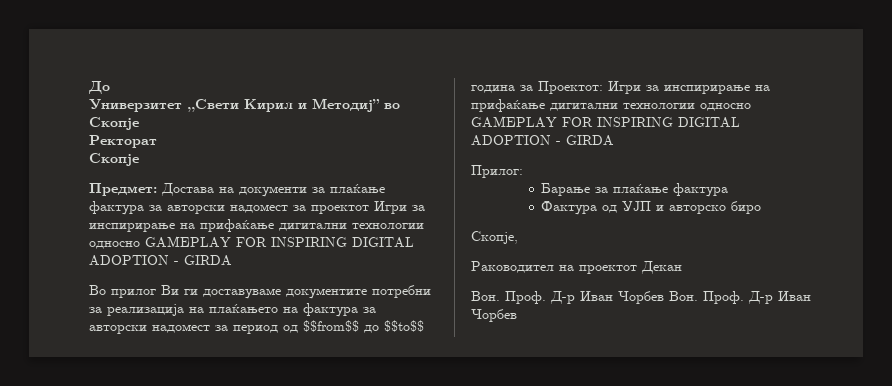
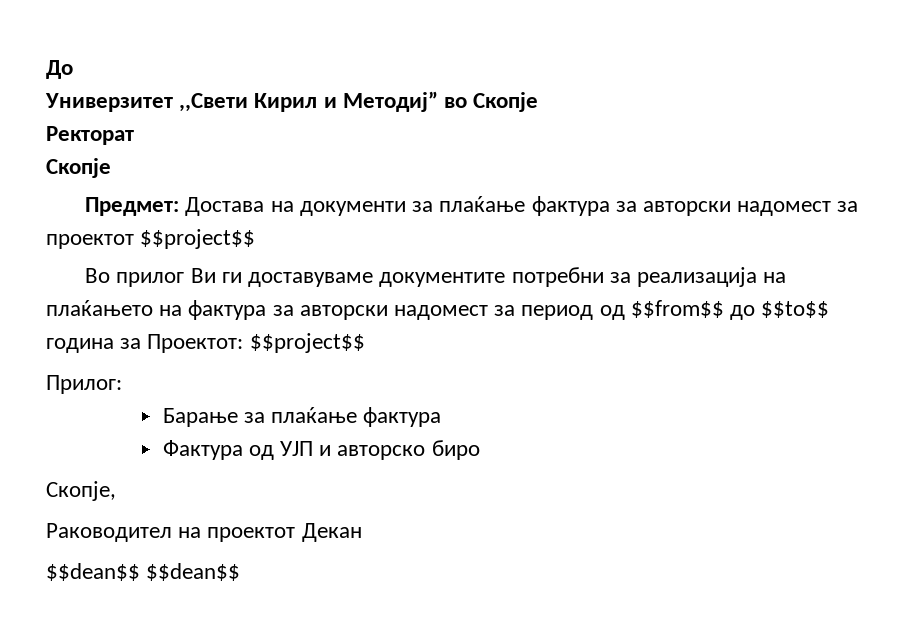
[374,201,425,214] [89,219,424,232] [89,236,414,249] [89,255,232,266] Игри за инспирирање на прифаќање дигитални технологии односно GAMEPLAY FOR INSPIRING DIGITAL ADOPTION - GIRDA -> [140,229,256,249] $$project$$
[608,81,770,94] [471,99,751,112] [471,116,740,128] [471,135,614,146] Игри за инспирирање на прифаќање дигитални технологии односно GAMEPLAY FOR INSPIRING DIGITAL ADOPTION - GIRDA -> [249,333,365,353] $$project$$
[471,291,811,304] [471,309,517,322] Вон. Проф. Д-р Иван Чорбев Вон. Проф. Д-р Иван Чорбев -> [46,563,241,581] $$dean$$ $$dean$$

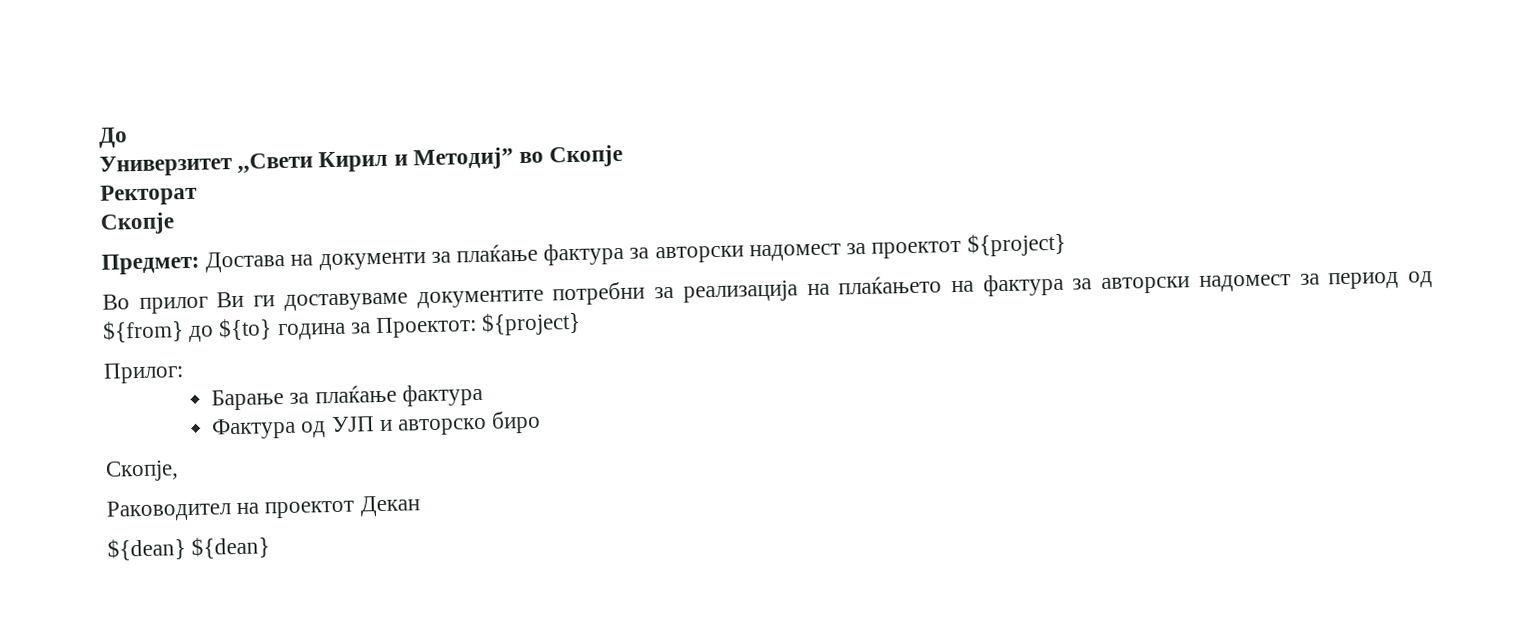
[140,229,256,249] $$project$$ -> [966,232,1066,257] ${project}
[630,300,830,320] $$from$$ до $$to$$ -> [102,318,273,343] ${from} до ${to}
[249,333,365,353] $$project$$ -> [481,311,582,336] ${project}
[46,563,241,581] $$dean$$ $$dean$$ -> [107,536,271,561] ${dean} ${dean}

